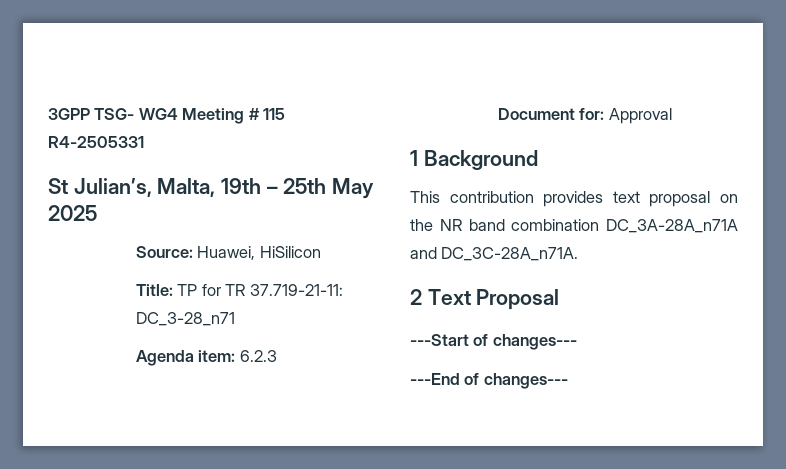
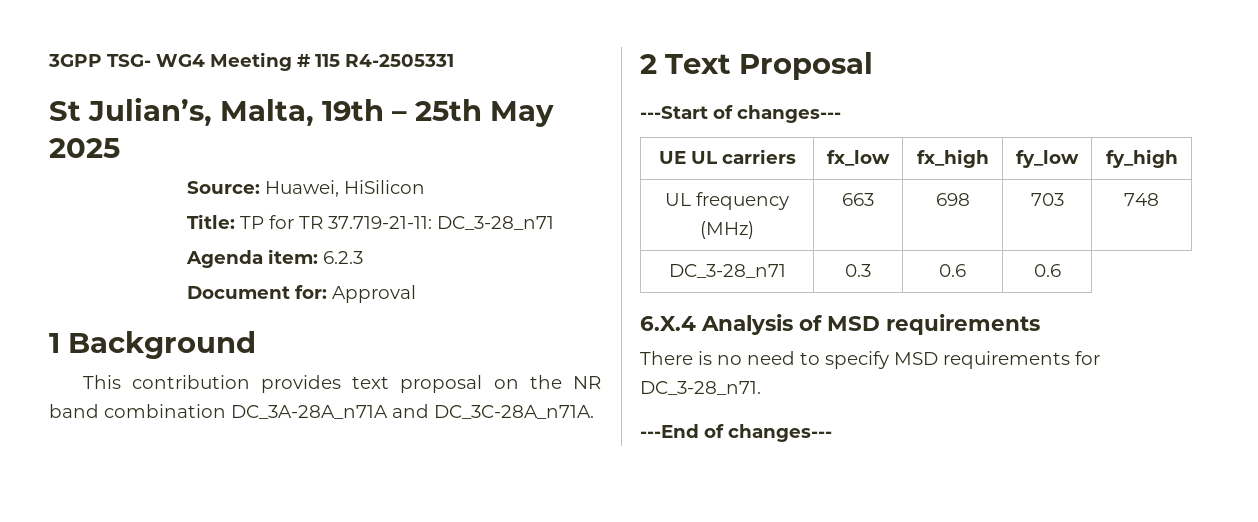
(577, 342) none -> [658,149,796,164] [827,150,890,166] [916,149,989,168] [1016,150,1079,168] [1105,149,1178,168] [665,192,789,210] [700,221,754,239] [842,193,874,206] [935,193,970,206] [1030,193,1064,206] [1124,193,1159,206] [668,264,786,278] [845,264,871,277] [939,264,966,277] [1033,264,1061,277] [640,314,1040,335] [640,351,1100,369] [640,381,761,395] // UE UL carriers | fx_low | fx_high | fy_low | fy_high // UL frequency (MHz) | 663 | 698 | 703 | 748 // DC_3-28_n71 | 0.3 | 0.6 | 0.6 // 6.X.4 Analysis of MSD requirements // There is no need to specify MSD requirements for DC_3-28_n71.

